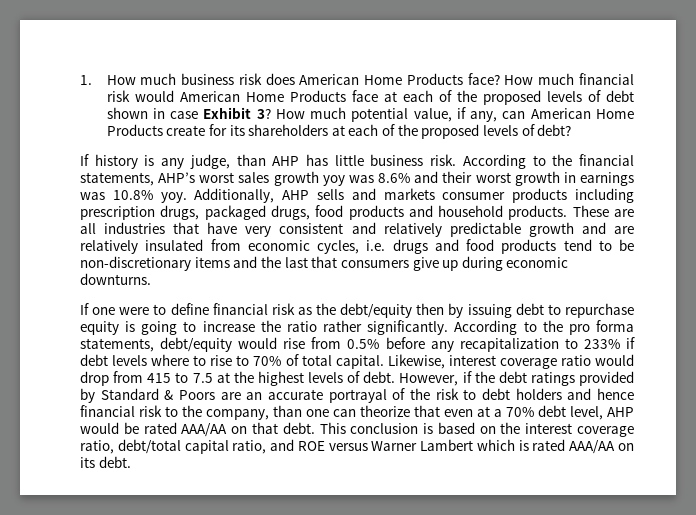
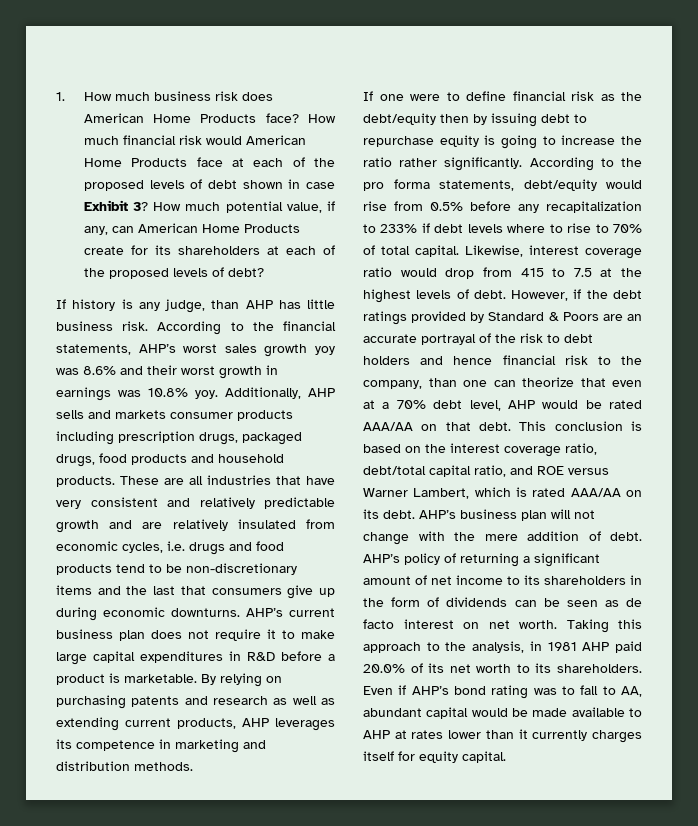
(151, 279) none -> [246,608,335,617] [56,629,335,641] [56,651,335,665] [56,673,282,687] [56,695,335,709] [56,717,335,731] [56,739,266,753] [56,761,193,771] AHP’s current business plan does not require it to make large capital expenditures in R&D before a product is marketable. By relying on purchasing patents and research as well as extending current products, AHP leverages its competence in marketing and distribution methods.
[420,439,474,451] Lambert -> [413,488,470,499] Lambert,
(131, 462) none -> [419,509,595,521] [363,531,642,545] [363,553,600,567] [363,575,642,585] [363,597,642,607] [363,619,642,633] [363,641,642,653] [363,663,642,673] [363,685,642,699] [363,707,642,719] [363,729,642,743] [363,751,506,763] AHP’s business plan will not change with the mere addition of debt. AHP’s policy of returning a significant amount of net income to its shareholders in the form of dividends can be seen as de facto interest on net worth. Taking this approach to the analysis, in 1981 AHP paid 20.0% of its net worth to its shareholders. Even if AHP’s bond rating was to fall to AA, abundant capital would be made available to AHP at rates lower than it currently charges itself for equity capital.

